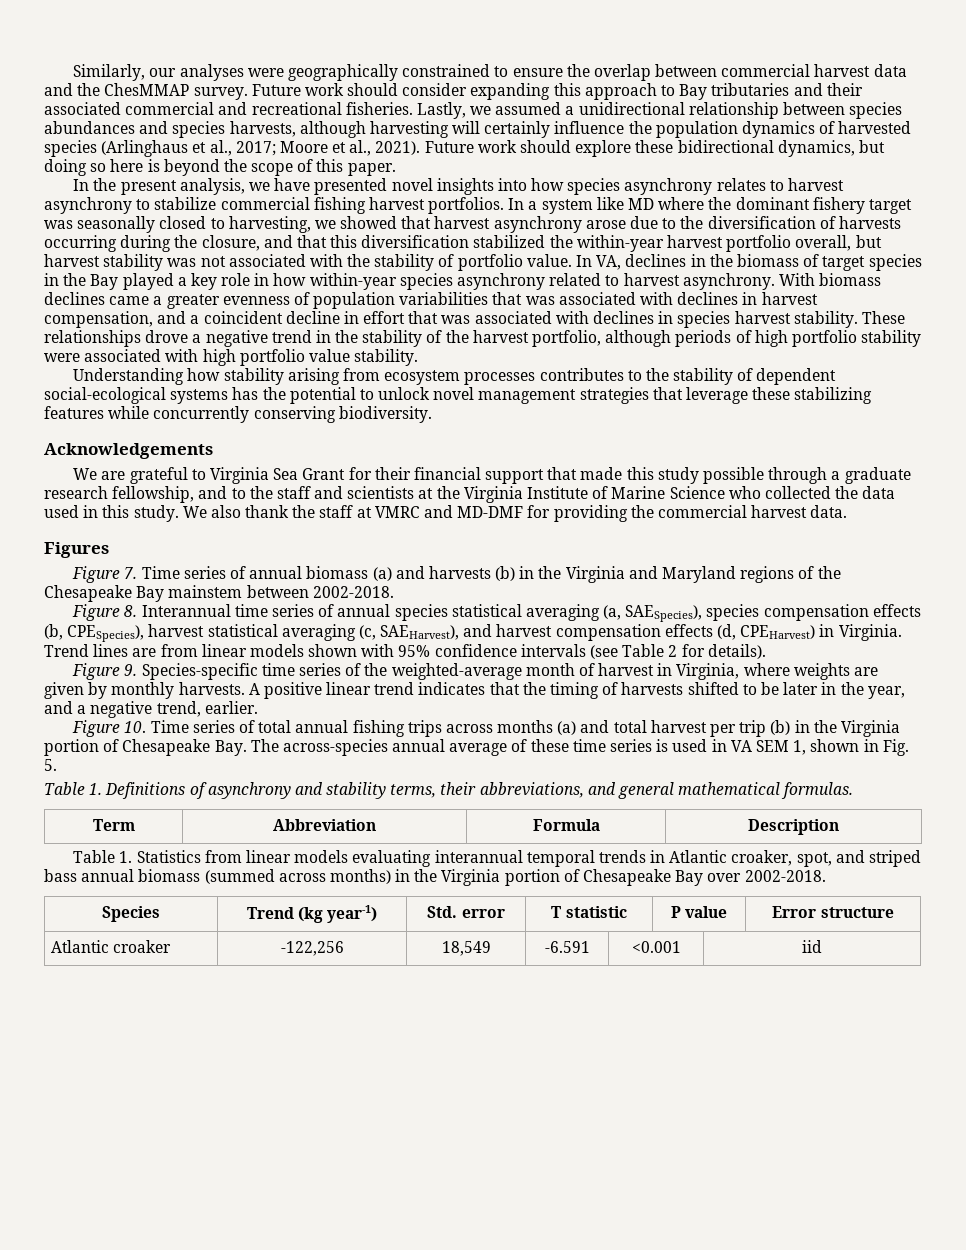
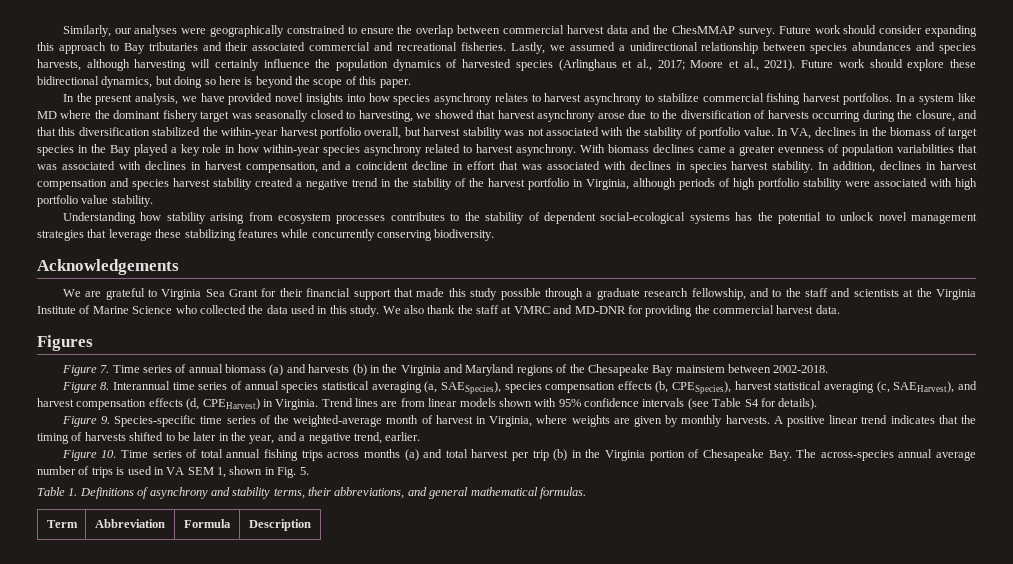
[314,178,388,195] presented -> [228,93,273,105] provided
[861,311,905,324] [44,330,189,347] These relationships drove -> [818,161,977,173] [37,178,293,190] In addition, declines in harvest compensation and species harvest stability created
[532,330,602,347] portfolio, -> [528,178,629,190] portfolio in Virginia,
[457,506,524,518] MD-DMF -> [574,306,626,314] MD-DNR
[668,645,678,657] 2 -> [744,399,759,407] S4
[511,739,653,752] of these time series -> [37,466,113,478] number of trips
[73,850,921,867] [44,869,826,886] [102,906,160,922] [246,905,378,923] [427,906,505,918] [551,906,627,918] [670,906,728,918] [772,906,894,918] [51,940,172,953] [280,941,344,956] [441,941,491,956] [544,941,590,953] [631,941,681,953] [802,940,822,953] // Table 1. Statistics from linear models evaluating interannual temporal trends in Atlantic croaker, spot, and striped bass annual biomass (summed across months) in the Virginia portion of Chesapeake Bay over 2002-2018. // Species | Trend (kg year-1) | Std. error | T statistic | P value | Error structure // Atlantic croaker | -122,256 | 18,549 | -6.591 | <0.001 | iid -> (311, 525) none

